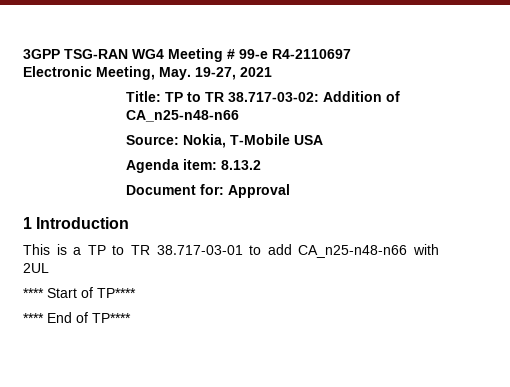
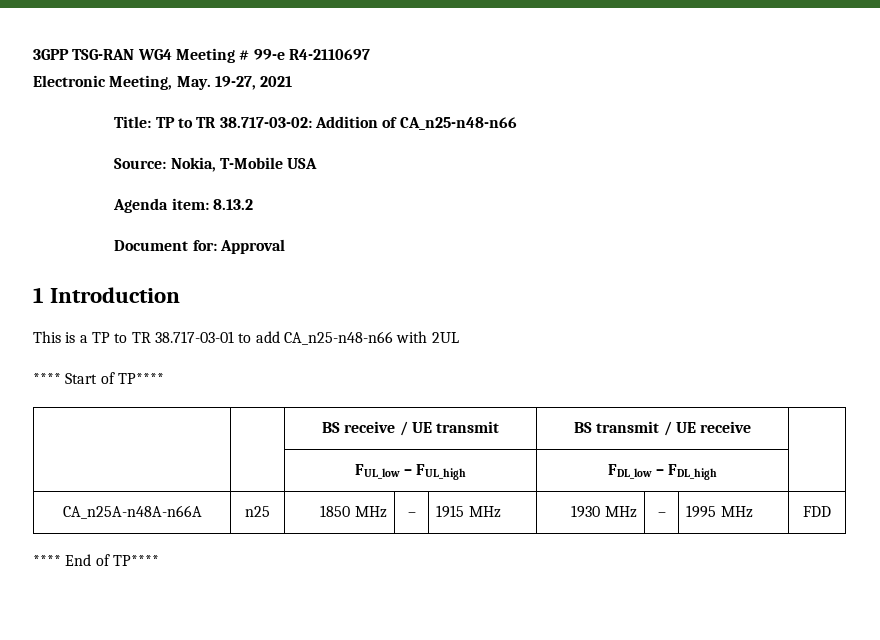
(136, 293) none -> [321,421,500,436] [573,421,752,436] [354,464,467,480] [607,464,718,480] [62,505,202,519] [245,506,270,517] [320,505,387,518] [407,512,416,517] [436,505,501,518] [571,505,637,518] [657,512,666,517] [686,505,753,518] [803,506,831,517] // | | BS receive / UE transmit | BS transmit / UE receive | // | | FUL_low – FUL_high | FDL_low – FDL_high | // CA_n25A-n48A-n66A | n25 | 1850 MHz | – | 1915 MHz | 1930 MHz | – | 1995 MHz | FDD

